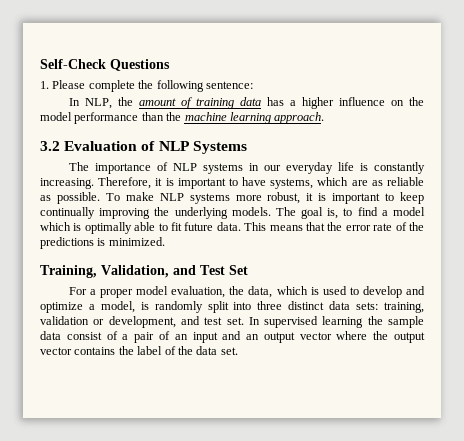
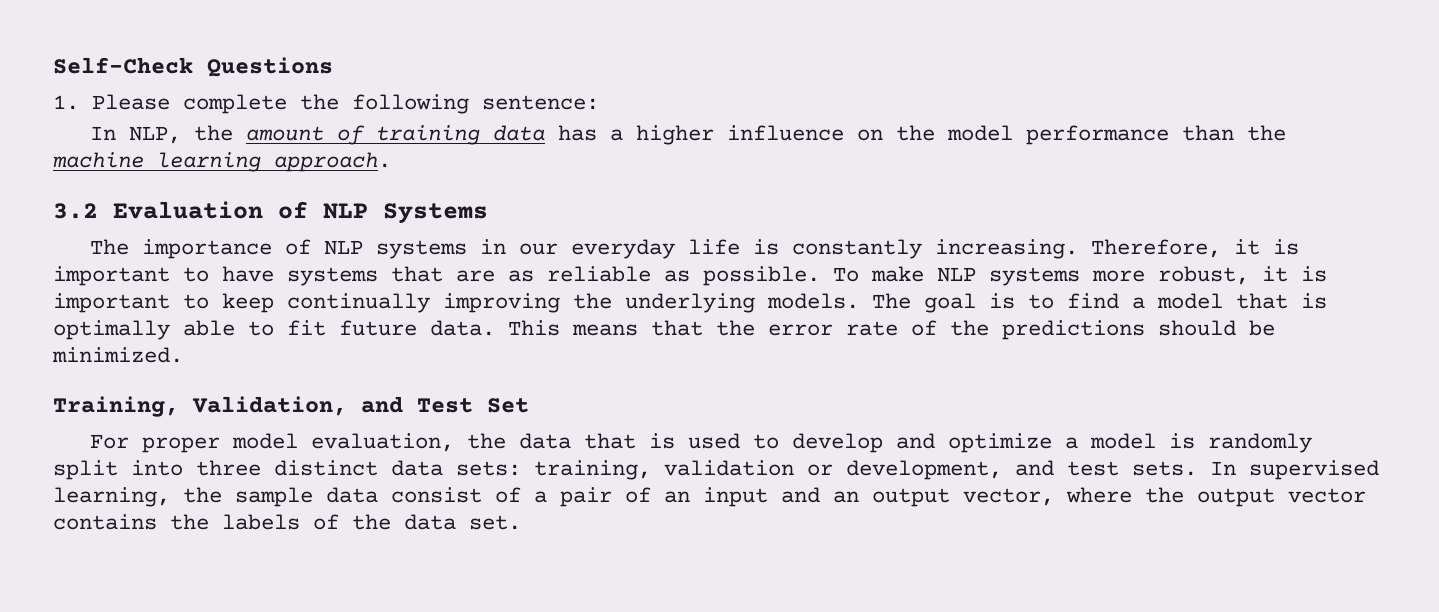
[270,177,349,189] systems, which -> [287,266,443,286] systems that
[327,208,339,219] is, -> [989,293,1015,309] is
[40,222,71,231] which -> [1236,293,1288,309] that
[97,238,106,246] is -> [1158,320,1275,336] should be
[89,289,96,295] a -> (130, 441) none
[248,286,308,298] data, which -> [519,433,637,449] data that
[100,301,135,313] model, -> [1090,433,1157,449] model
[226,317,244,325] set. -> [1132,461,1197,476] sets.
[322,316,364,328] learning -> [53,487,170,507] learning,
[299,332,332,340] vector -> [963,488,1054,506] vector,
[137,346,163,355] label -> [222,514,300,530] labels

